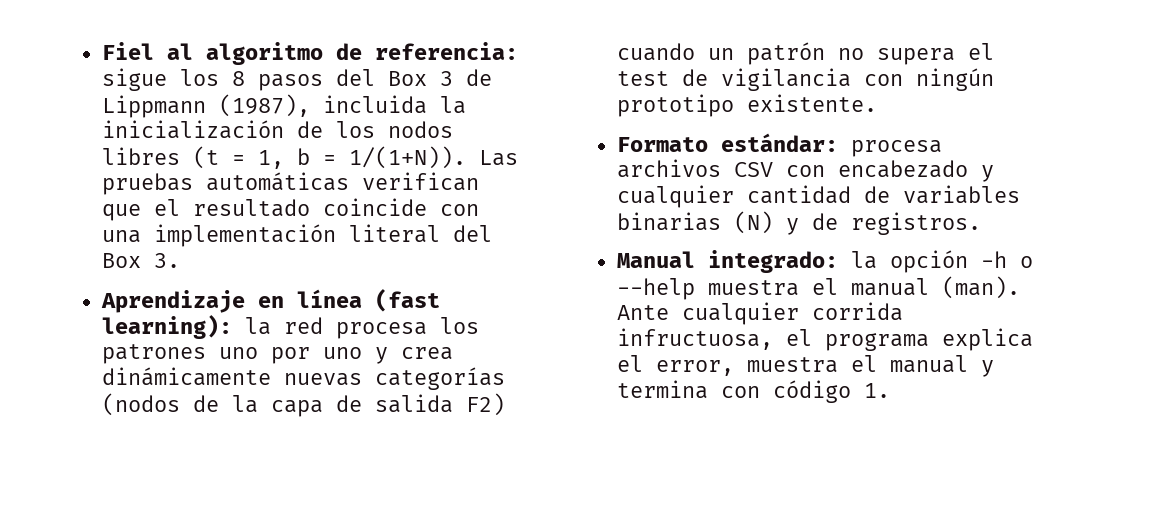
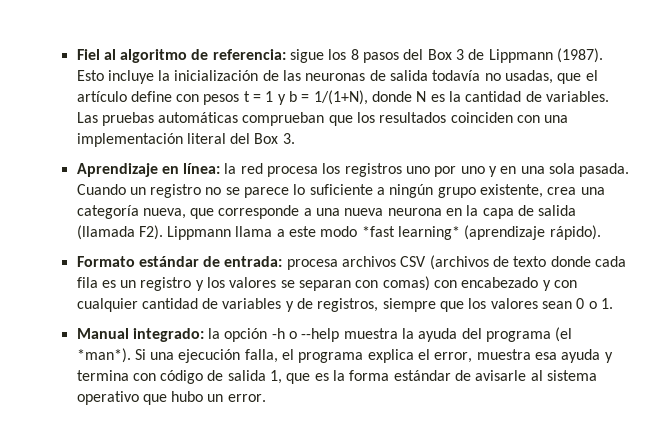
[218,94,466,117] [101,120,453,139] [101,146,518,169] [101,172,479,195] [101,198,427,221] (1987), incluida la inicialización de los nodos libres (t = 1, b = 1/(1+N)). Las pruebas automáticas verifican que el resultado coincide -> [556,48,603,63] [76,70,598,84] [76,90,609,105] [76,112,513,126] (1987). Esto incluye la inicialización de las neuronas de salida todavía no usadas, que el artículo define con pesos t = 1 y b = 1/(1+N), donde N es la cantidad de variables. Las pruebas automáticas comprueban que los resultados coinciden
[296,289,440,312] [101,315,232,339] línea (fast learning): -> [183,163,221,174] línea:
[101,344,206,364] patrones -> [344,163,402,177] registros
[400,347,453,360] [101,367,505,390] [101,393,505,417] [616,42,994,65] [616,68,994,91] [616,94,877,117] [616,133,942,157] [616,159,773,178] crea dinámicamente nuevas categorías (nodos de la capa de salida F2) cuando un patrón no supera el test de vigilancia con ningún prototipo existente. // Formato estándar: procesa archivos CSV -> [500,163,630,177] [76,184,605,198] [76,205,577,219] [76,225,601,240] [76,255,627,270] [76,276,430,291] en una sola pasada. Cuando un registro no se parece lo suficiente a ningún grupo existente, crea una categoría nueva, que corresponde a una nueva neurona en la capa de salida (llamada F2). Lippmann llama a este modo *fast learning* (aprendizaje rápido). // Formato estándar de entrada: procesa archivos CSV (archivos de texto donde cada fila es un registro y los valores se separan con comas)
(994, 173) none -> [553,280,577,288] con
[616,211,981,235] binarias (N) y de registros. -> [285,298,613,312] y de registros, siempre que los valores sean 0 o 1.
[811,276,1020,299] [616,302,903,325] [616,328,773,350] el manual (man). Ante cualquier corrida infructuosa, -> [402,327,573,342] [76,348,278,363] la ayuda del programa (el *man*). Si una ejecución falla,
[850,355,968,373] el manual -> [535,349,601,363] esa ayuda
[863,383,890,398] 1. -> [207,370,597,384] [76,391,266,405] de salida 1, que es la forma estándar de avisarle al sistema operativo que hubo un error.

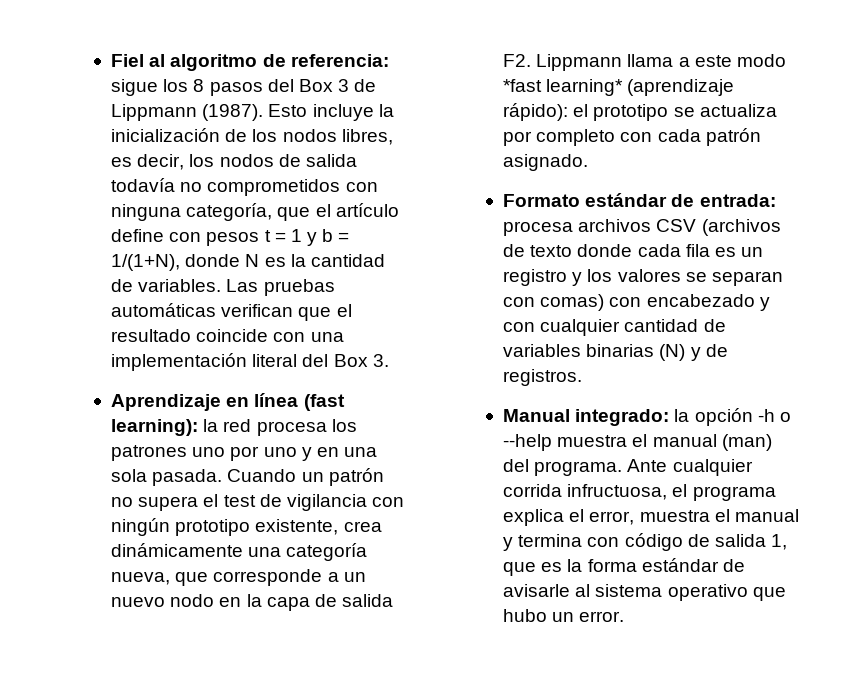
[283,70,554,84] las neuronas de salida todavía no usadas, -> [252,129,393,145] [111,154,357,170] [111,178,378,196] [111,203,273,221] los nodos libres, es decir, los nodos de salida todavía no comprometidos con ninguna categoría,
[242,112,513,126] comprueban que los resultados coinciden -> [221,304,352,321] [111,329,269,342] verifican que el resultado coincide
[183,163,221,174] línea: -> [254,393,345,411] [111,419,199,436] línea (fast learning):
[344,163,402,177] registros -> [111,445,188,461] patrones
[150,184,476,198] registro no se parece lo suficiente a ningún grupo -> [328,468,384,486] [111,494,404,511] [111,518,251,536] patrón no supera el test de vigilancia con ningún prototipo
(577, 191) none -> [111,543,244,557] dinámicamente
[316,208,442,216] una nueva neurona -> [343,572,366,582] [111,594,215,607] un nuevo nodo
[76,225,163,240] (llamada F2). -> [503,54,532,67] F2.
[549,225,601,240] rápido). -> [503,103,777,121] [503,128,761,146] [503,154,589,171] rápido): el prototipo se actualiza por completo con cada patrón asignado.
[285,298,613,312] y de registros, siempre que los valores sean 0 o 1. -> [586,344,728,361] [503,369,583,386] binarias (N) y de registros.
[402,327,573,342] [76,348,278,363] la ayuda del programa (el *man*). Si una ejecución falla, -> [632,434,772,451] [503,459,753,476] [503,484,668,500] el manual (man) del programa. Ante cualquier corrida infructuosa,
[535,349,601,363] esa ayuda -> [714,509,799,522] el manual

